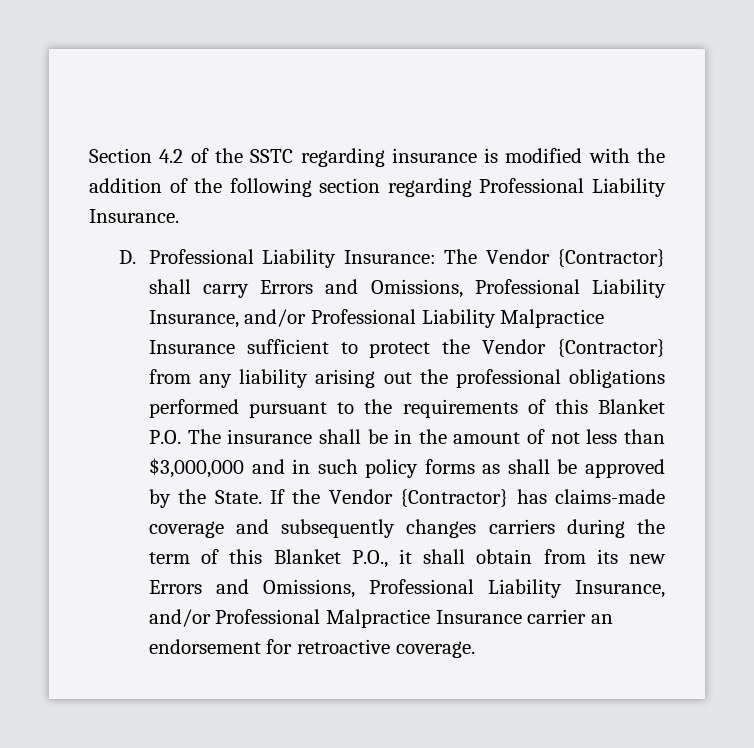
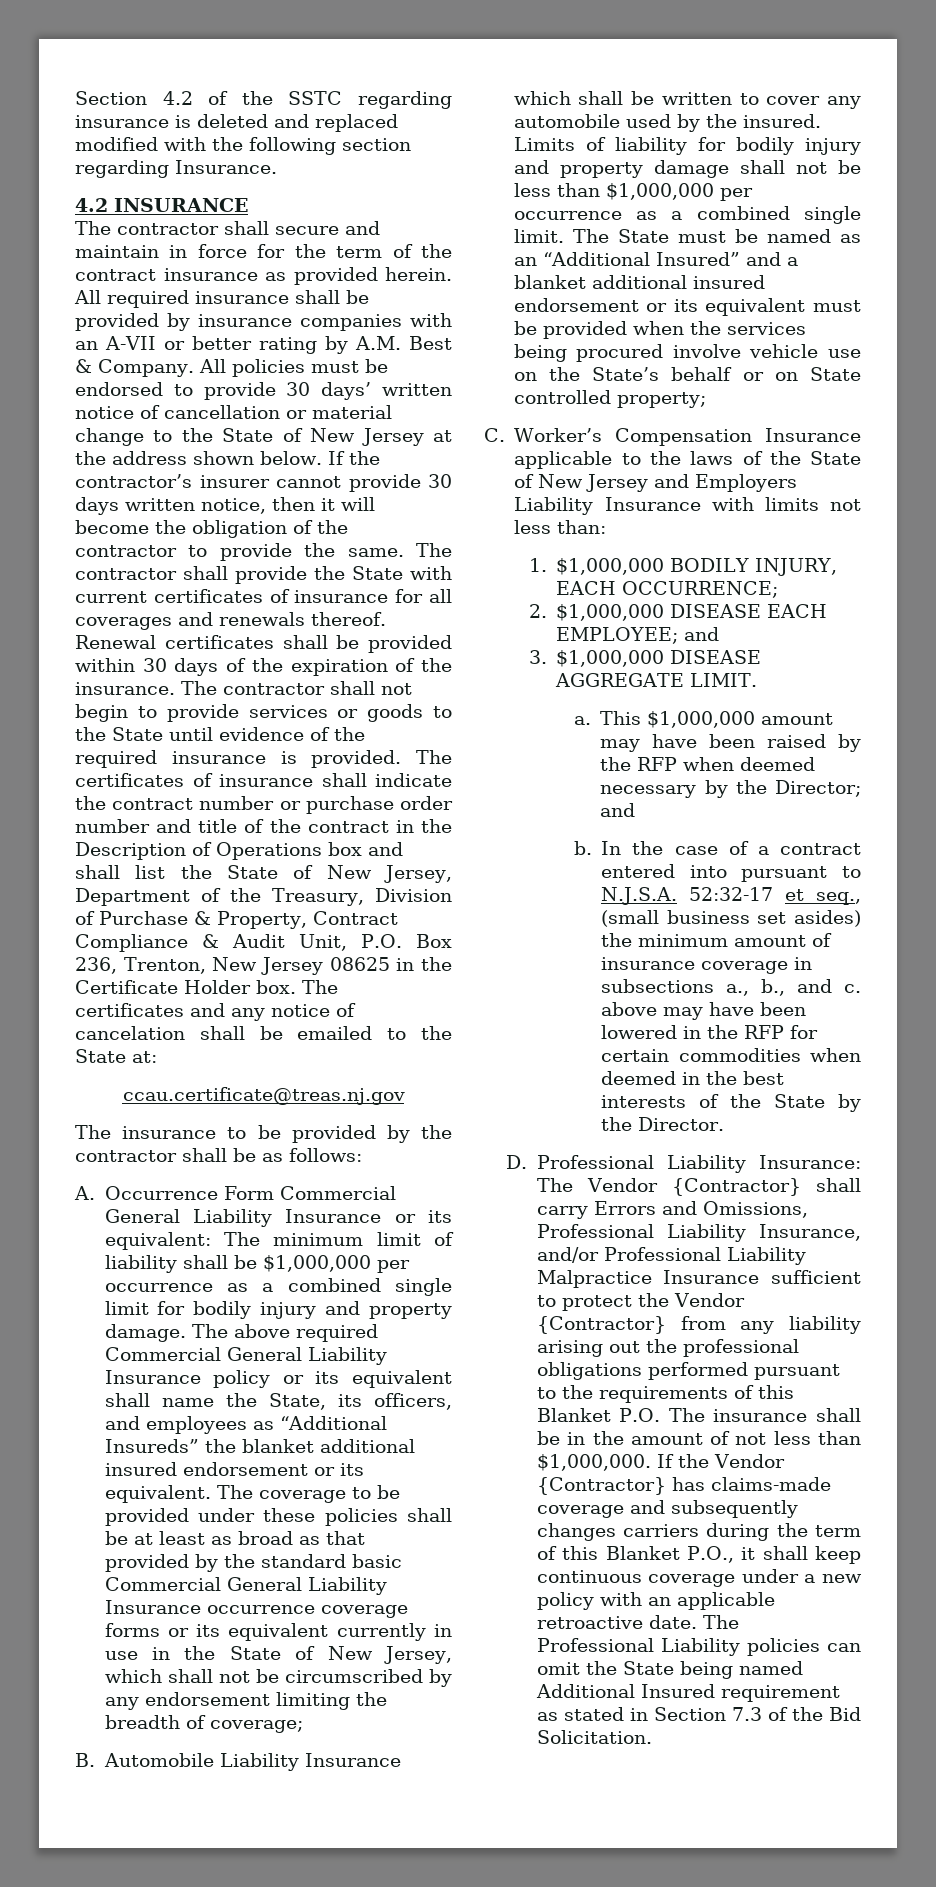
[505,148,665,163] [89,178,666,197] [89,209,179,223] modified with the addition of the following section regarding Professional Liability Insurance. -> [197,114,398,132] [75,137,411,155] [75,160,277,178] [75,198,248,212] [75,221,380,235] [75,244,452,258] [75,267,452,285] [74,290,369,308] [75,313,452,331] [75,336,452,354] [75,359,388,377] [75,382,453,400] [75,405,392,419] [75,428,452,446] [75,451,380,465] [75,474,452,492] [75,497,375,515] [75,520,348,538] [75,543,452,561] [75,566,452,584] [75,589,453,603] [75,612,386,630] [75,635,452,653] [75,658,452,676] [75,681,412,695] [75,704,452,722] [75,727,365,741] [75,750,452,768] [75,773,452,787] [75,796,453,814] [75,819,452,833] [75,842,403,860] [75,865,453,883] [75,888,452,906] [75,911,398,929] [75,934,452,952] [75,957,452,975] [75,980,338,994] [75,1003,356,1021] [75,1026,453,1040] [75,1049,157,1063] [122,1087,405,1105] [75,1125,452,1143] [75,1148,362,1162] [74,1186,397,1200] [104,1209,452,1227] [104,1232,454,1250] [104,1255,410,1273] [104,1278,452,1296] [104,1301,452,1319] [104,1324,378,1342] [104,1347,387,1365] [104,1370,452,1388] [104,1393,452,1410] [104,1416,388,1434] [104,1439,415,1453] [104,1462,364,1476] [104,1485,400,1503] [104,1508,452,1526] [104,1531,365,1545] [104,1554,402,1572] [104,1577,387,1595] [104,1600,408,1618] [104,1623,452,1641] [104,1646,453,1664] [104,1669,452,1687] [104,1692,387,1710] [104,1715,303,1733] [75,1753,401,1771] [513,91,861,109] [513,114,821,132] [513,137,861,155] [513,160,861,178] [513,183,753,201] [513,206,861,224] [513,229,861,243] [513,252,799,266] [513,275,765,289] [513,298,861,316] [513,321,806,339] [513,344,861,362] [513,367,861,381] [513,390,706,408] [484,428,861,446] [514,451,861,469] [514,474,798,492] [514,497,861,515] [514,520,607,534] [528,558,838,576] [556,581,779,598] [528,604,828,621] [556,627,720,644] [528,650,762,667] [555,673,758,687] [573,711,834,728] [600,734,861,752] [600,757,816,771] [600,780,861,798] [600,803,636,817] [573,841,861,855] [601,864,861,882] [601,887,861,905] [601,910,861,927] [601,933,833,947] [601,957,813,974] [601,979,861,996] [601,1002,807,1020] [601,1025,819,1039] [601,1048,861,1062] [601,1071,785,1085] [601,1094,861,1112] [601,1117,725,1131] deleted and replaced modified with the following section regarding Insurance. // 4.2 INSURANCE // The contractor shall secure and maintain in force for the term of the contract insurance as provided herein. All required insurance shall be provided by insurance companies with an A-VII or better rating by A.M. Best & Company. All policies must be endorsed to provide 30 days’ written notice of cancellation or material change to the State of New Jersey at the address shown below. If the contractor’s insurer cannot provide 30 days written notice, then it will become the obligation of the contractor to provide the same. The contractor shall provide the State with current certificates of insurance for all coverages and renewals thereof. Renewal certificates shall be provided within 30 days of the expiration of the insurance. The contractor shall not begin to provide services or goods to the State until evidence of the required insurance is provided. The certificates of insurance shall indicate the contract number or purchase order number and title of the contract in the Description of Operations box and shall list the State of New Jersey, Department of the Treasury, Division of Purchase & Property, Contract Compliance & Audit Unit, P.O. Box 236, Trenton, New Jersey 08625 in the Certificate Holder box. The certificates and any notice of cancelation shall be emailed to the State at: // ccau.certificate@treas.nj.gov // The insurance to be provided by the contractor shall be as follows: // A. Occurrence Form Commercial General Liability Insurance or its equivalent: The minimum limit of liability shall be $1,000,000 per occurrence as a combined single limit for bodily injury and property damage. The above required Commercial General Liability Insurance policy or its equivalent shall name the State, its officers, and employees as “Additional Insureds” the blanket additional insured endorsement or its equivalent. The coverage to be provided under these policies shall be at least as broad as that provided by the standard basic Commercial General Liability Insurance occurrence coverage forms or its equivalent currently in use in the State of New Jersey, which shall not be circumscribed by any endorsement limiting the breadth of coverage; // B. Automobile Liability Insurance which shall be written to cover any automobile used by the insured. Limits of liability for bodily injury and property damage shall not be less than $1,000,000 per occurrence as a combined single limit. The State must be named as an “Additional Insured” and a blanket additional insured endorsement or its equivalent must be provided when the services being procured involve vehicle use on the State’s behalf or on State controlled property; // C. Worker’s Compensation Insurance applicable to the laws of the State of New Jersey and Employers Liability Insurance with limits not less than: // 1. $1,000,000 BODILY INJURY, EACH OCCURRENCE; // 2. $1,000,000 DISEASE EACH EMPLOYEE; and // 3. $1,000,000 DISEASE AGGREGATE LIMIT. // a. This $1,000,000 amount may have been raised by the RFP when deemed necessary by the Director; and // b. In the case of a contract entered into pursuant to N.J.S.A. 52:32-17 et seq., (small business set asides) the minimum amount of insurance coverage in subsections a., b., and c. above may have been lowered in the RFP for certain commodities when deemed in the best interests of the State by the Director.
[148,458,666,478] [148,489,262,508] $3,000,000 and in such policy forms as shall be approved by the State. -> [536,1454,651,1471] $1,000,000.
[476,549,666,564] [148,579,665,598] [148,609,613,628] [148,639,475,658] obtain from its new Errors and Omissions, Professional Liability Insurance, and/or Professional Malpractice Insurance carrier an endorsement for retroactive coverage. -> [815,1546,861,1564] [536,1569,862,1587] [536,1592,775,1610] [536,1615,739,1629] [536,1638,861,1656] [536,1661,803,1679] [535,1684,840,1702] [536,1707,861,1721] [536,1730,652,1744] keep continuous coverage under a new policy with an applicable retroactive date. The Professional Liability policies can omit the State being named Additional Insured requirement as stated in Section 7.3 of the Bid Solicitation.

